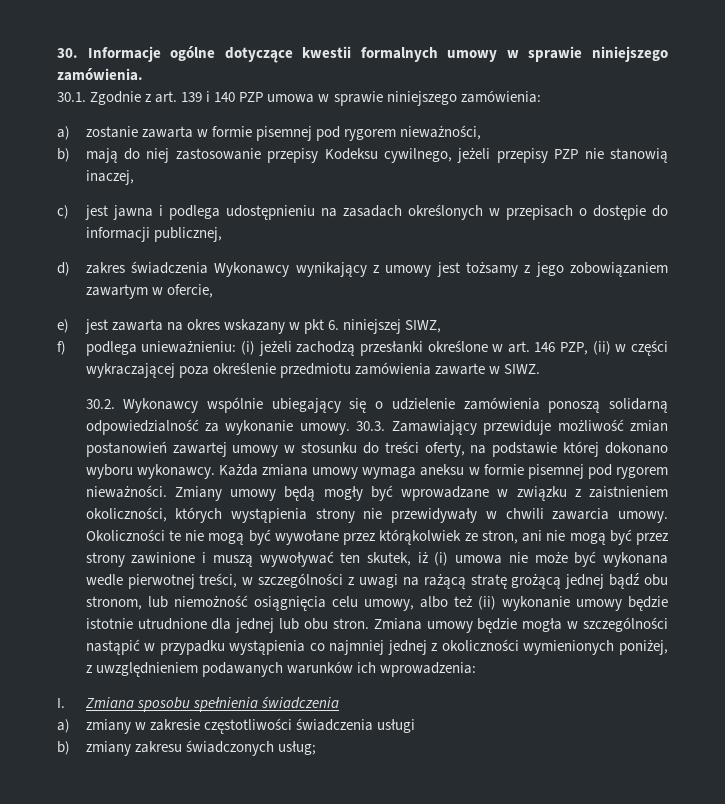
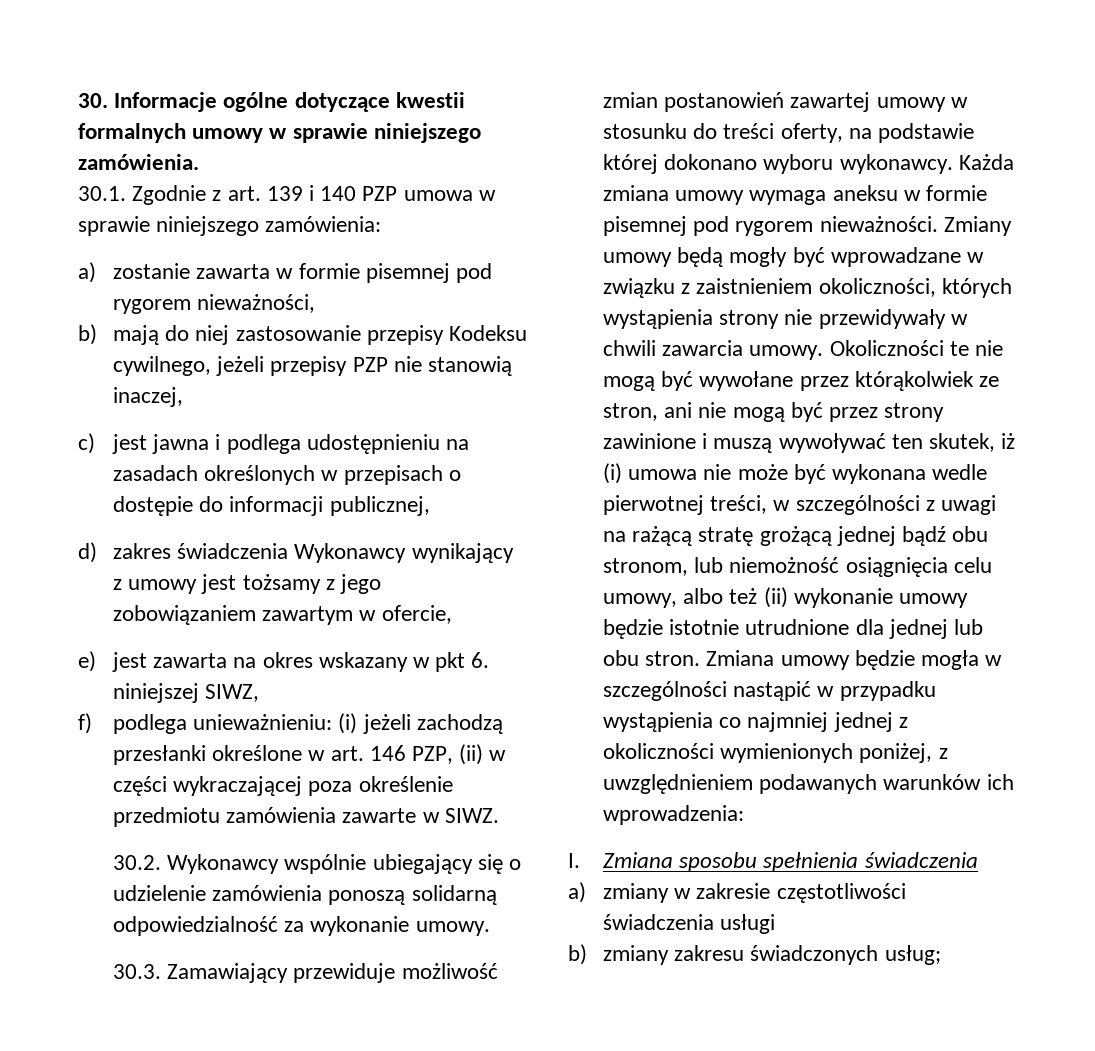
(350, 429) none -> (490, 928) //

